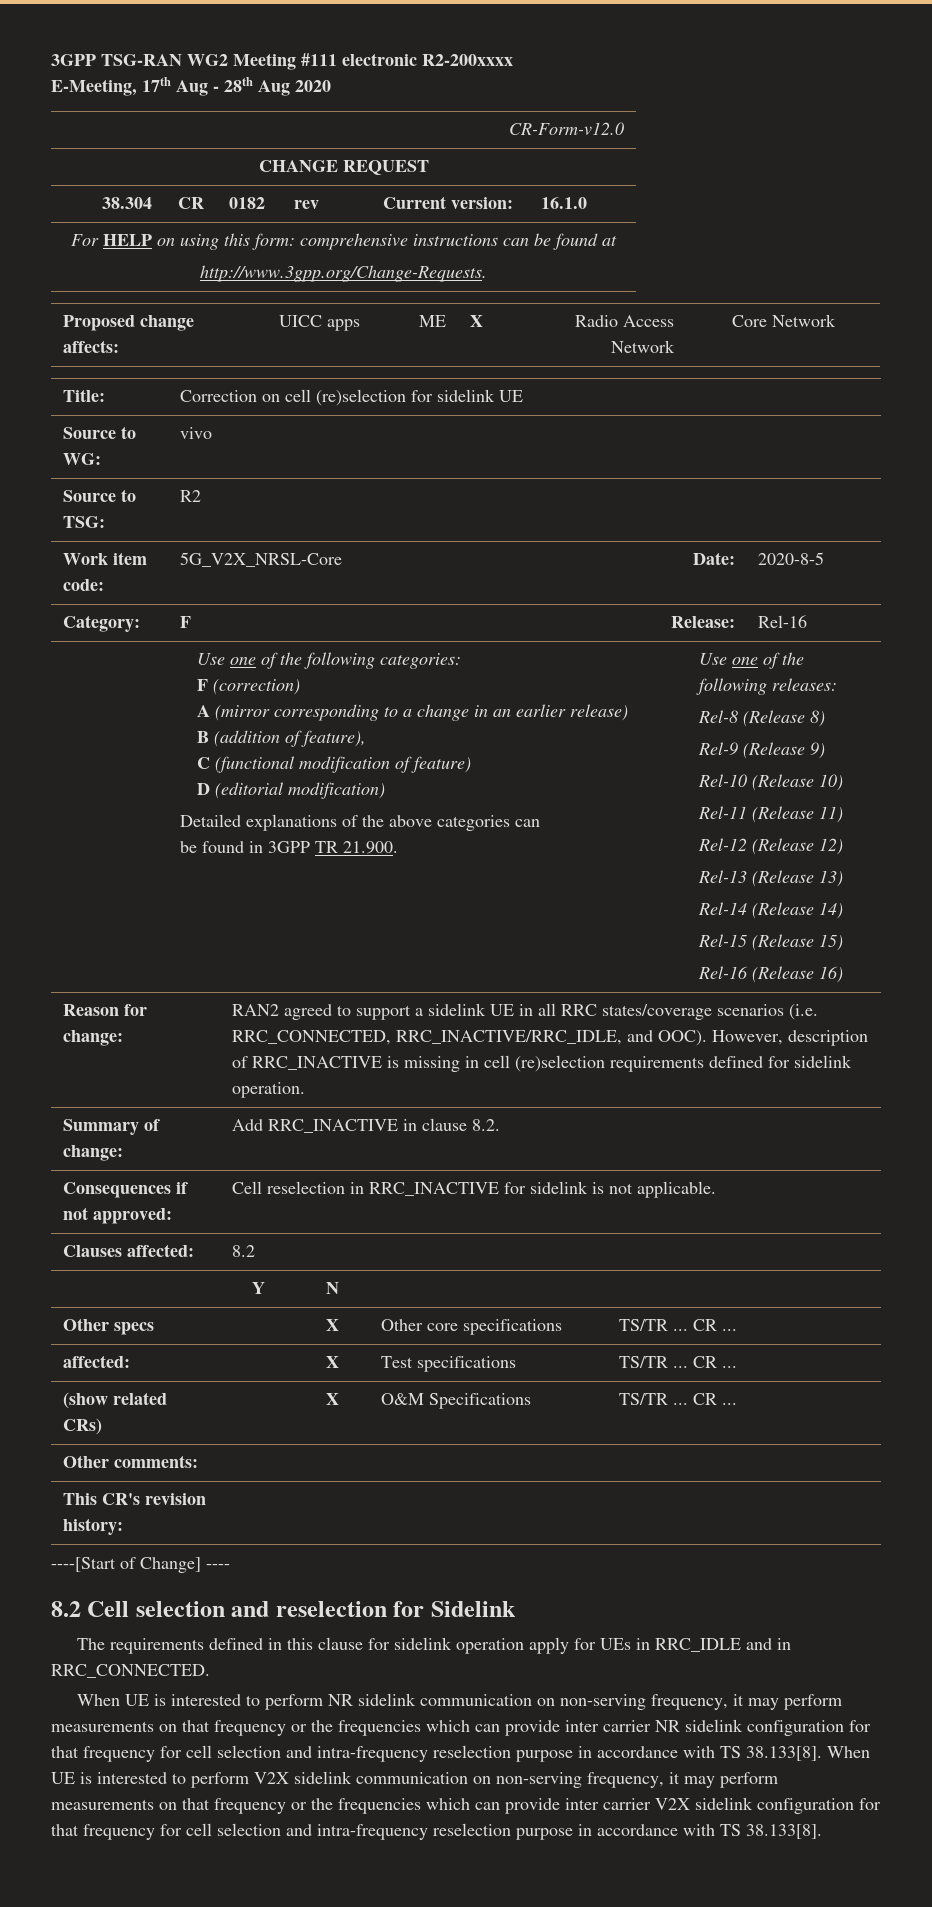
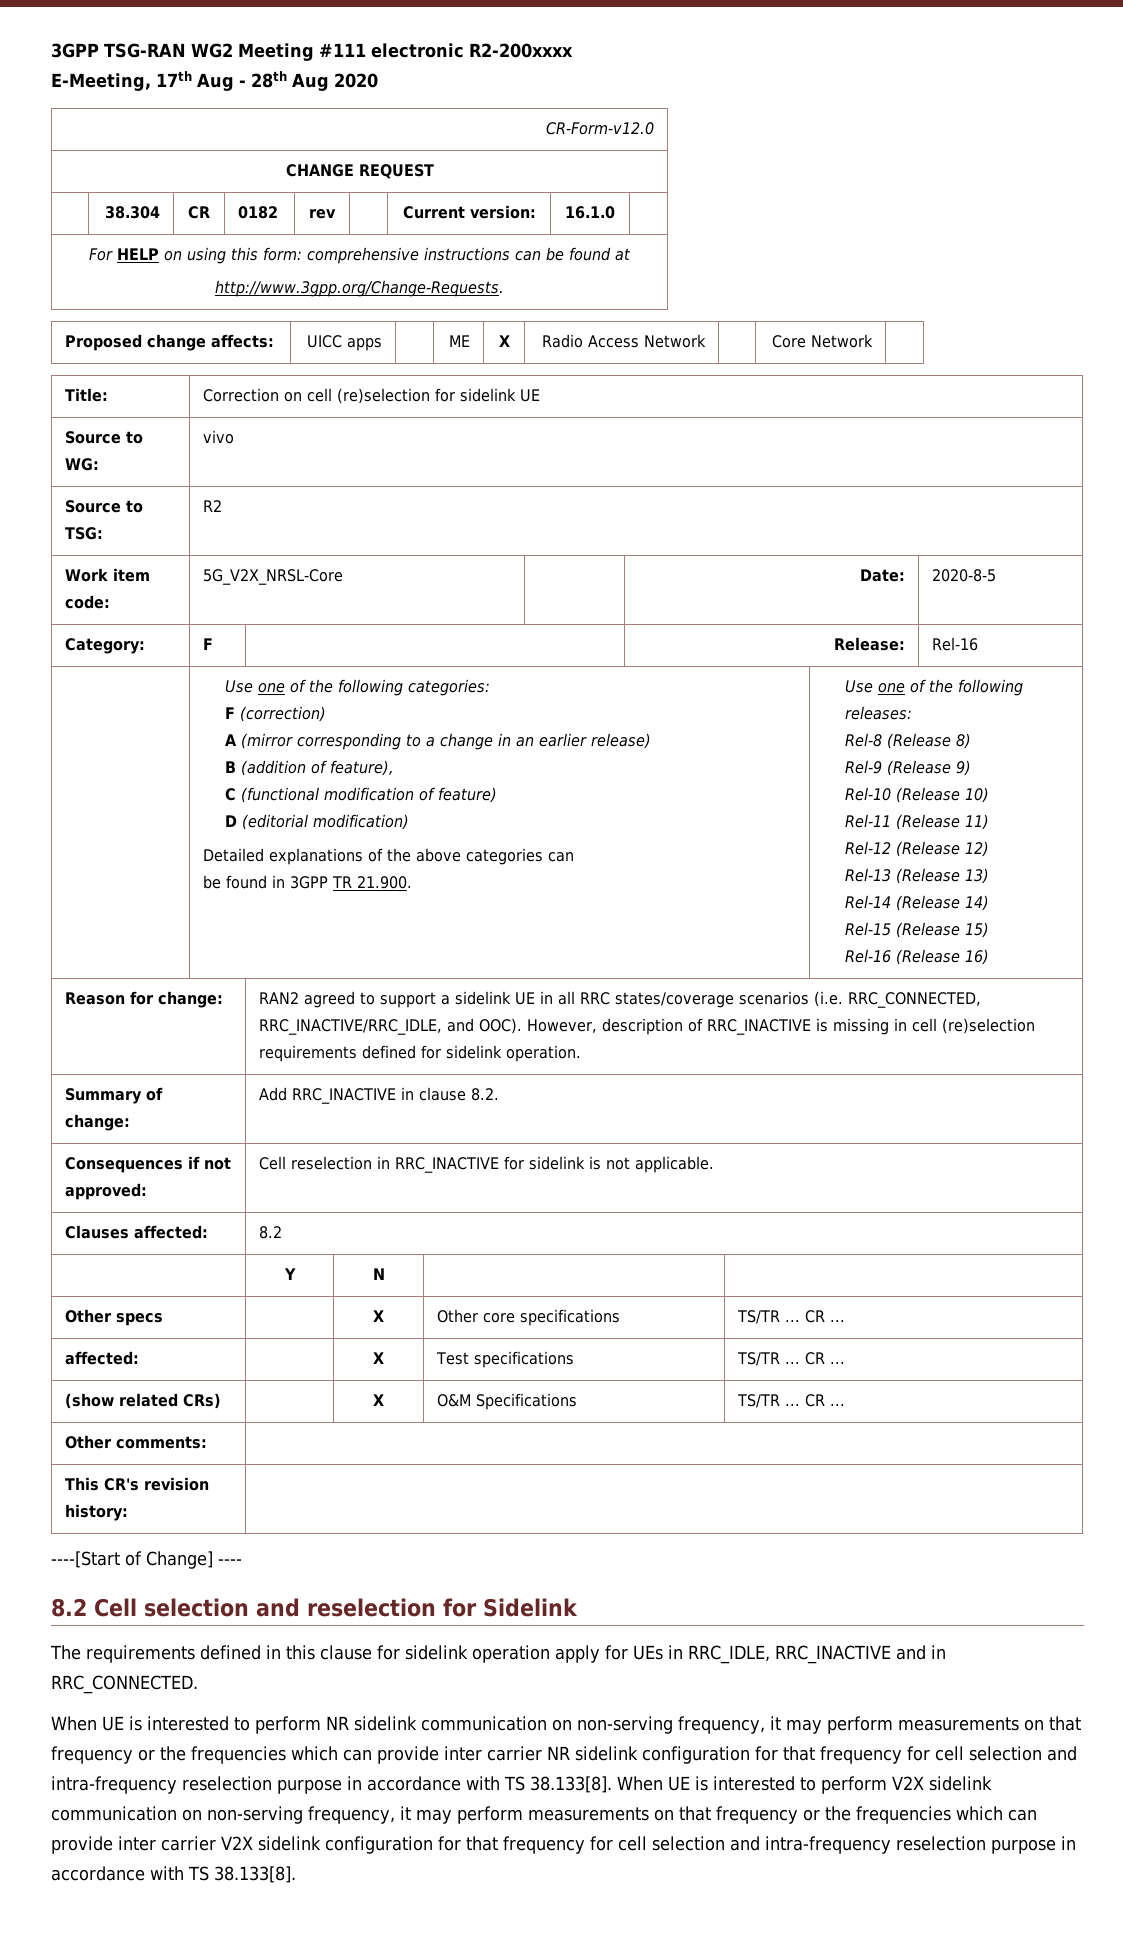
[655,1638,742,1652] RRC_IDLE -> [688,1645,891,1664] RRC_IDLE, RRC_INACTIVE

